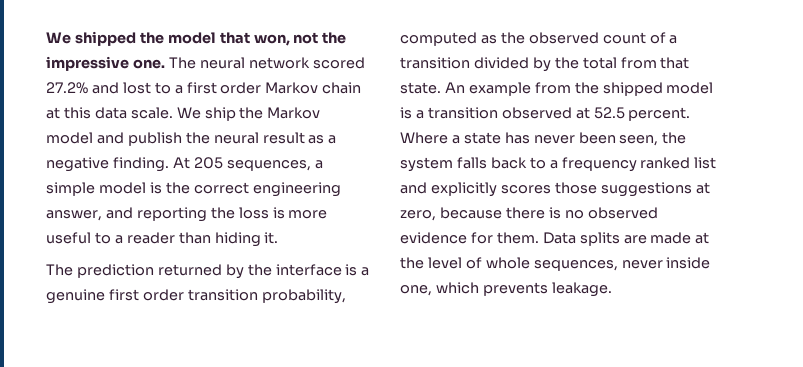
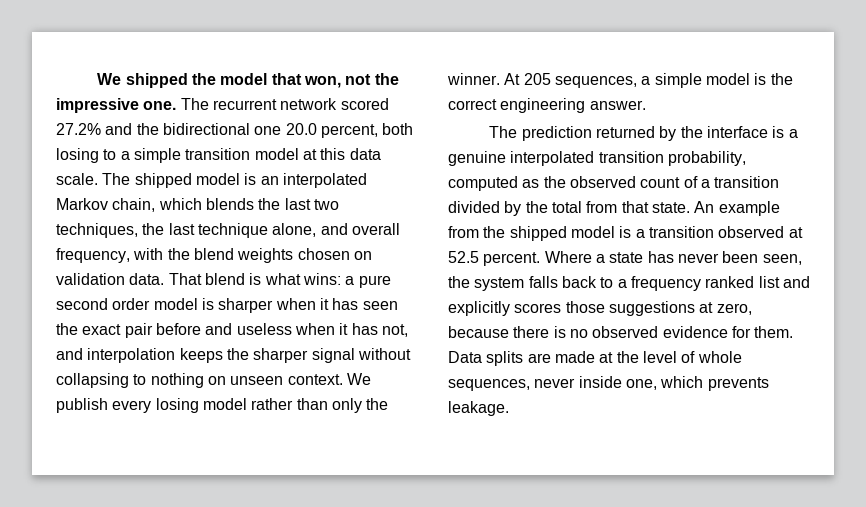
[199,57,245,69] neural -> [212,99,277,110] recurrent
[122,82,362,94] [46,107,321,121] [46,132,337,146] [46,157,169,172] lost to a first order Markov chain at this data scale. We ship the Markov model and publish the neural result as a negative finding. -> [136,123,414,138] [56,148,381,163] [56,173,367,188] [56,198,339,212] [56,223,400,238] [56,248,372,263] [56,273,391,288] [56,298,398,313] [56,323,408,338] [56,348,411,363] [56,373,371,388] [56,398,389,413] [447,73,500,85] the bidirectional one 20.0 percent, both losing to a simple transition model at this data scale. The shipped model is an interpolated Markov chain, which blends the last two techniques, the last technique alone, and overall frequency, with the blend weights chosen on validation data. That blend is what wins: a pure second order model is sharper when it has seen the exact pair before and useless when it has not, and interpolation keeps the sharper signal without collapsing to nothing on unseen context. We publish every losing model rather than only the winner.
[46,207,328,222] [46,232,279,247] answer, and reporting the loss is more useful to a reader than hiding it. -> [589,100,646,110] answer.
[108,289,184,301] first order -> [510,151,595,166] interpolated

